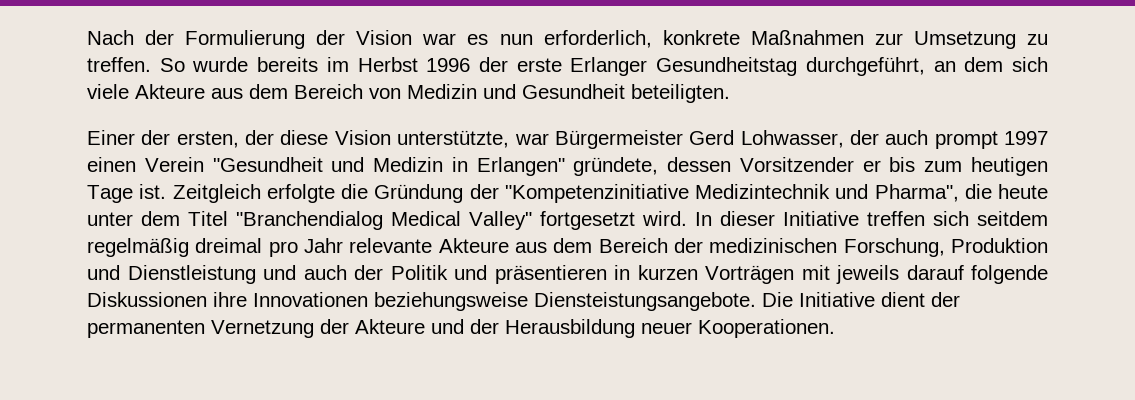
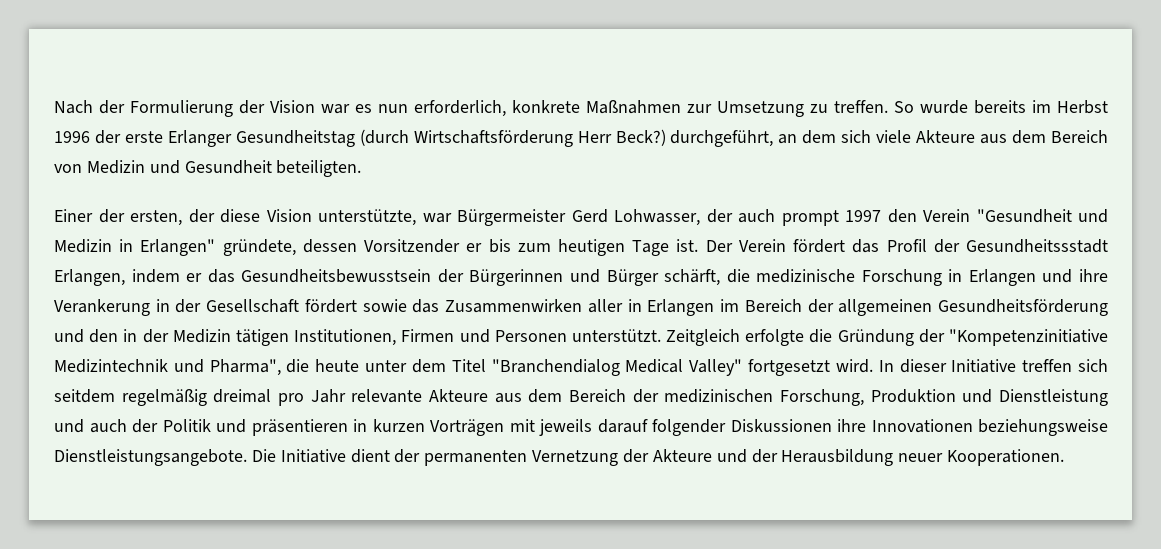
(798, 66) none -> [359,129,666,147] (durch Wirtschaftsförderung Herr Beck?)
[87,157,136,172] einen -> [887,209,917,223] den
(167, 191) none -> [705,239,1108,253] [54,269,1108,286] [54,299,1108,316] [54,329,661,346] Der Verein fördert das Profil der Gesundheitssstadt Erlangen, indem er das Gesundheitsbewusstsein der Bürgerinnen und Bürger schärft, die medizinische Forschung in Erlangen und ihre Verankerung in der Gesellschaft fördert sowie das Zusammenwirken aller in Erlangen im Bereich der allgemeinen Gesundheitsförderung und den in der Medizin tätigen Institutionen, Firmen und Personen unterstützt.
[971,265,1048,284] folgende -> [652,419,726,436] folgender
[534,292,756,311] Diensteistungsangebote. -> [54,449,247,466] Dienstleistungsangebote.

